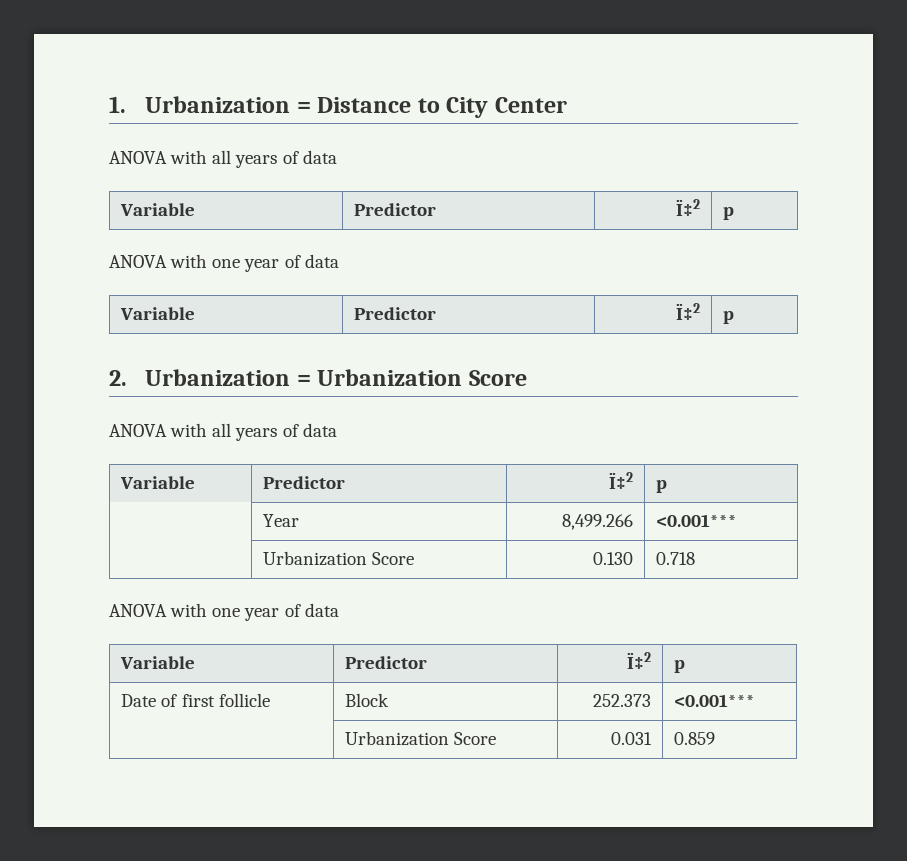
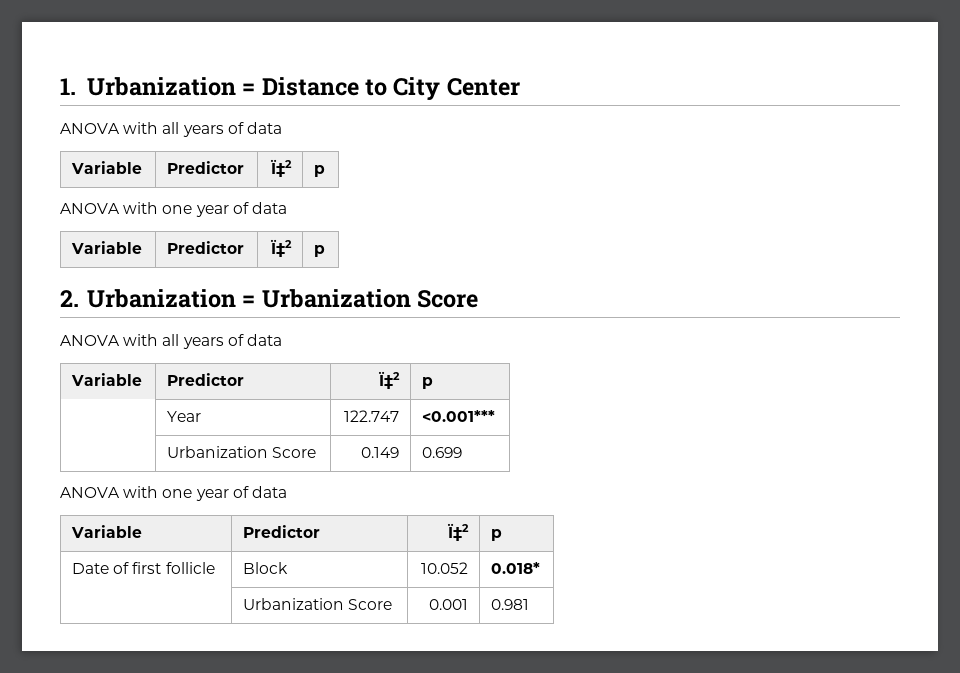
[561,514,633,530] [656,514,738,527] [263,551,415,566] [592,552,633,565] [656,552,696,565] 8,499.266 | <0.001*** // | Urbanization Score | 0.130 | 0.718 -> [343,410,399,422] [422,410,496,422] [167,446,317,458] [360,447,399,458] [422,447,463,458] 122.747 | <0.001*** // | Urbanization Score | 0.149 | 0.699
[592,694,651,707] [674,694,756,707] [345,731,497,746] [610,732,652,745] [674,732,716,745] 252.373 | <0.001*** // | Urbanization Score | 0.031 | 0.859 -> [420,562,468,574] [491,562,541,574] [243,598,393,610] [428,599,468,610] [491,599,530,610] 10.052 | 0.018* // | Urbanization Score | 0.001 | 0.981

